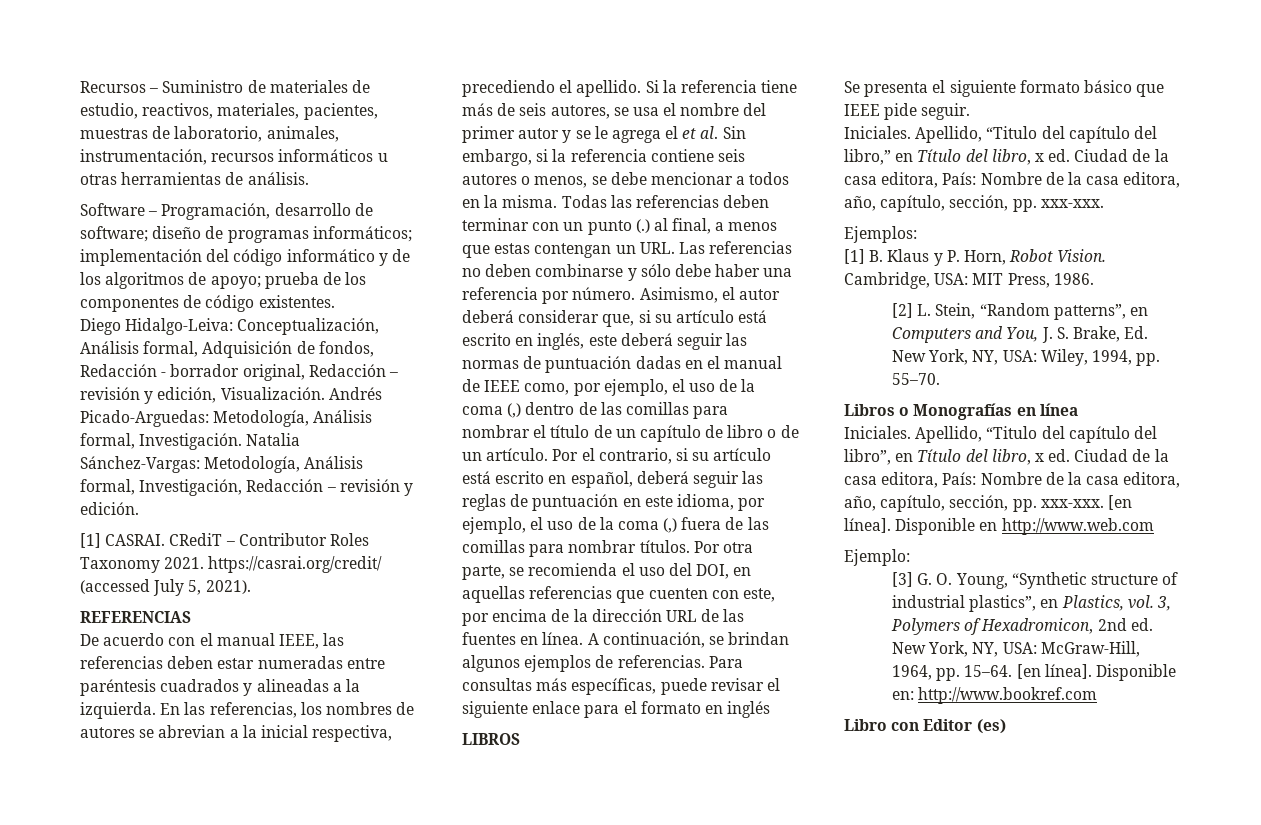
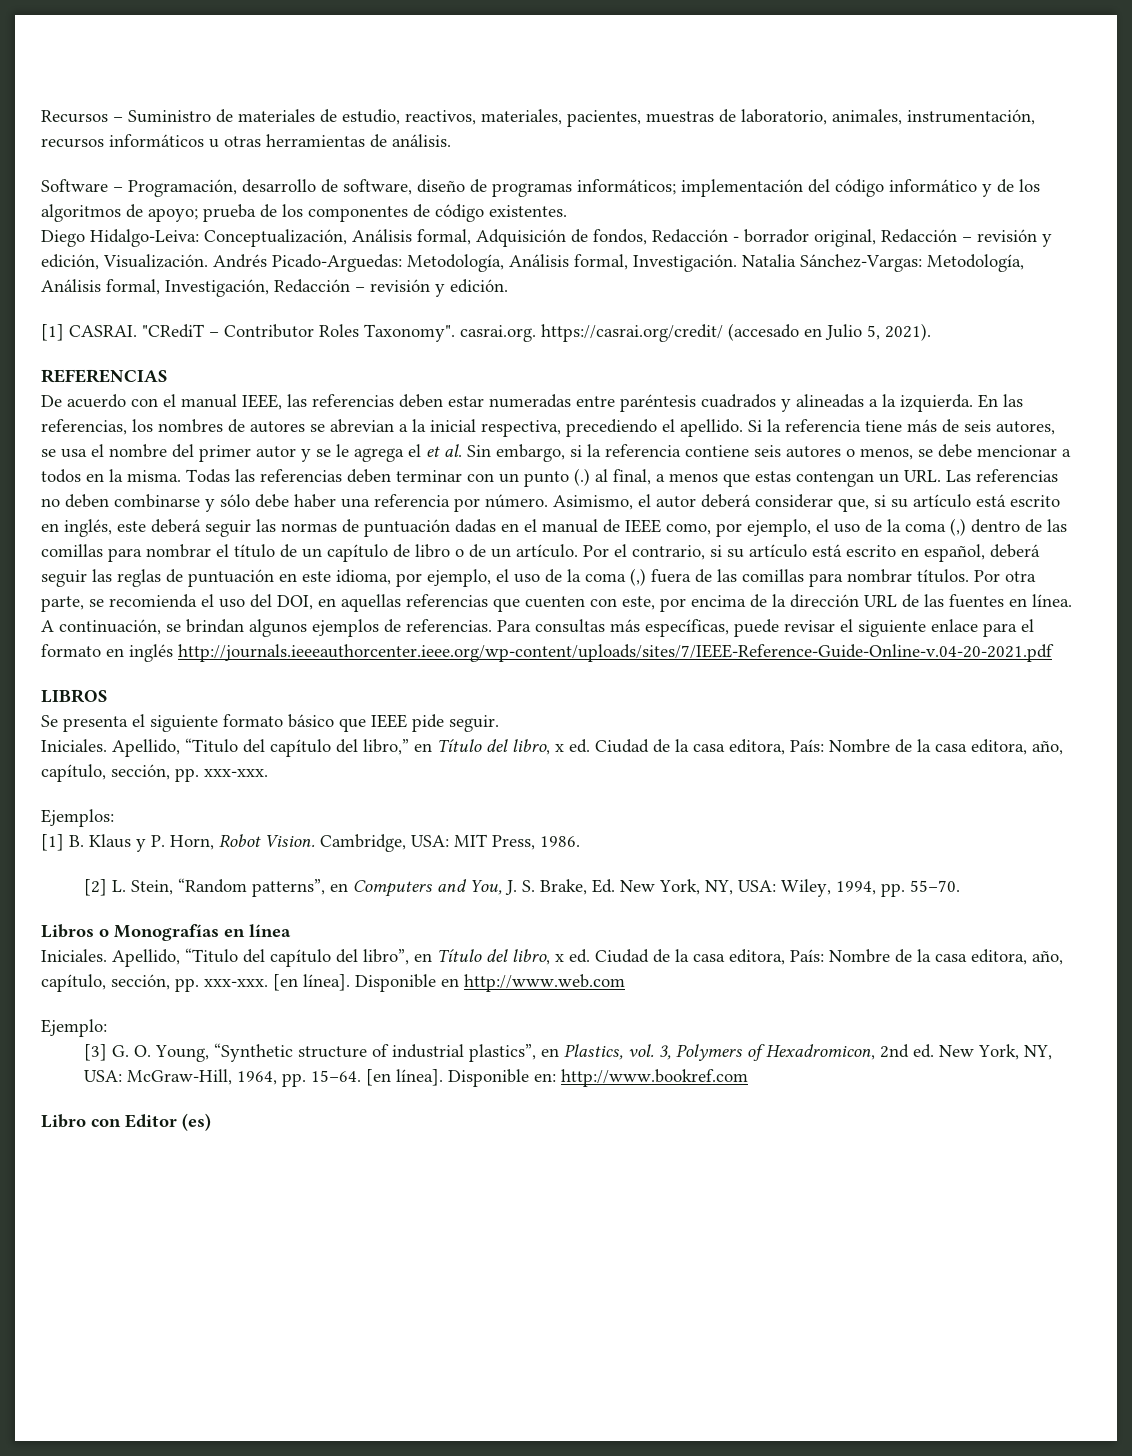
[80,226,148,242] software; -> [343,179,412,195] software,
[169,533,223,546] CRediT -> [142,324,204,338] "CRediT
[80,556,383,573] [80,579,185,596] Taxonomy 2021. https://casrai.org/credit/ (accessed July -> [364,323,862,342] Taxonomy". casrai.org. https://casrai.org/credit/ (accesado en Julio
(771, 709) none -> [178,644,1054,662] http://journals.ieeeauthorcenter.ieee.org/wp-content/uploads/sites/7/IEEE-Reference-Guide-Online-v.04-20-2021.pdf

